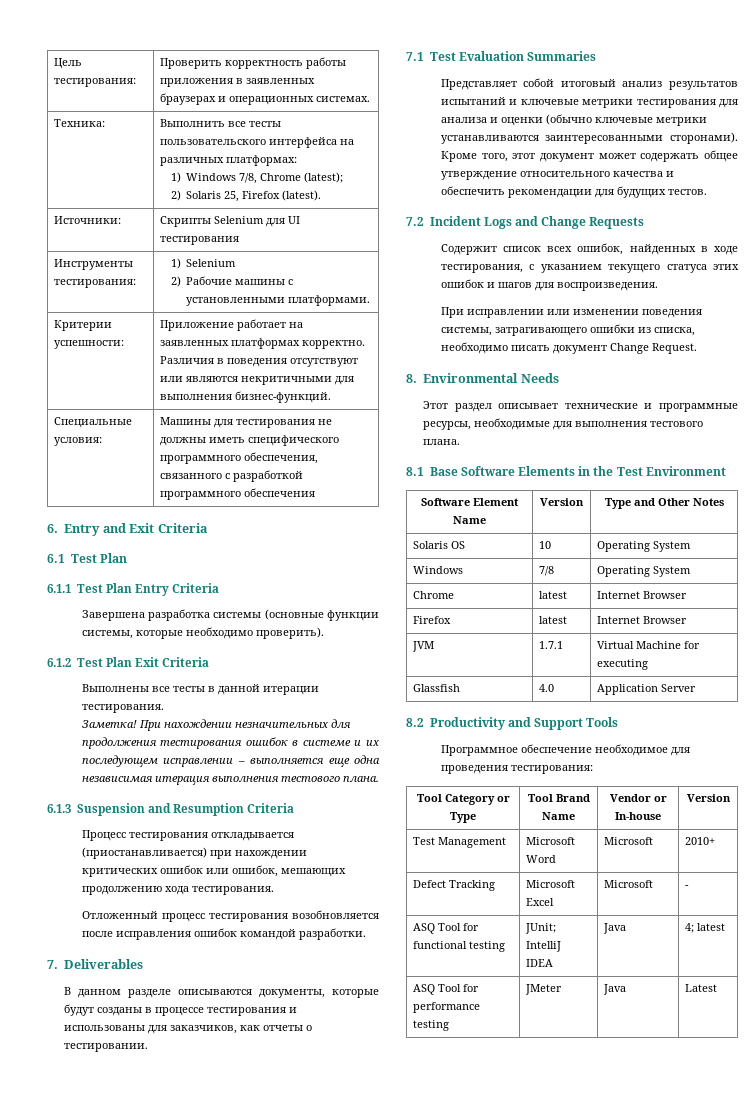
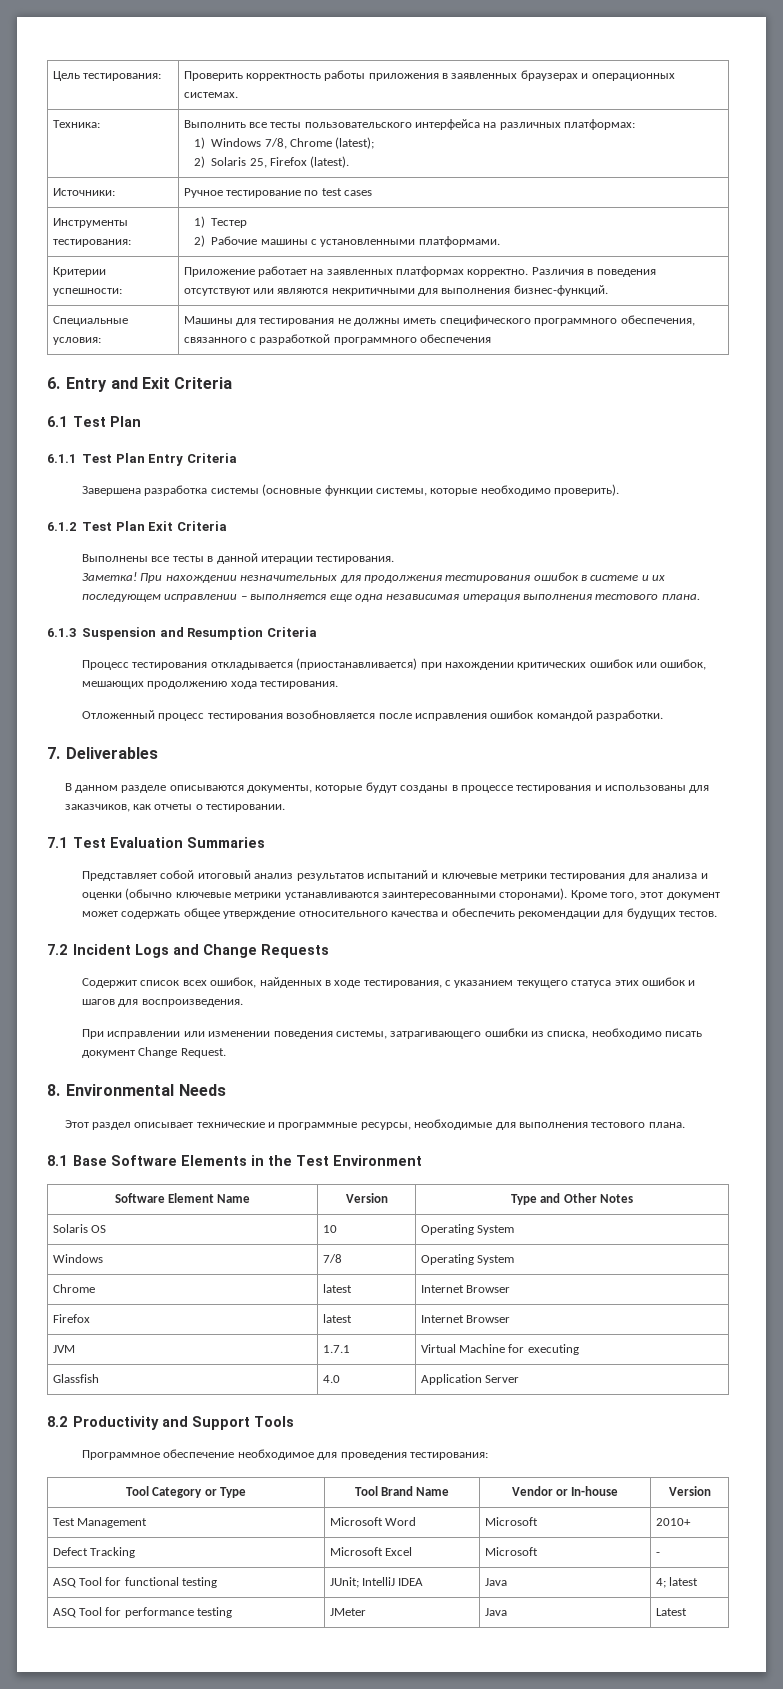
[160,216,301,227] [160,236,240,245] Скрипты Selenium для UI тестирования -> [183,188,373,198] Ручное тестирование по test cases
[186,259,237,267] Selenium -> [211,218,248,228] Тестер

